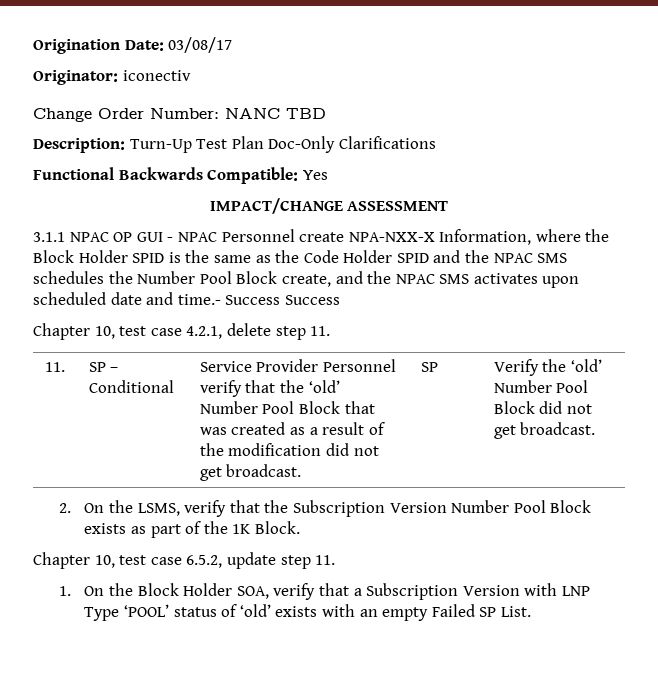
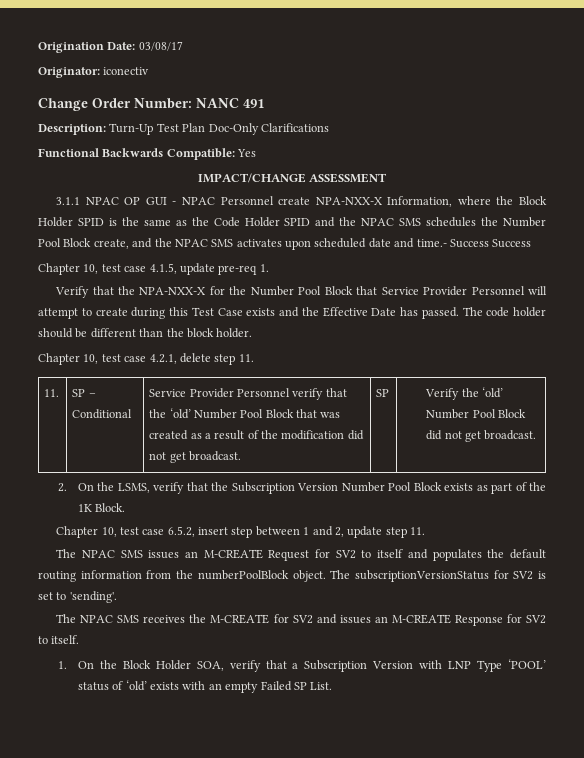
[286,108,326,119] TBD -> [243,99,264,108] 491
(340, 300) none -> [38,263,269,275] [55,286,547,298] [38,307,546,319] [38,328,253,338] // Chapter 10, test case 4.1.5, update pre-req 1. // Verify that the NPA-NXX-X for the Number Pool Block that Service Provider Personnel will attempt to create during this Test Case exists and the Effective Date has passed. The code holder should be different than the block holder.
[226,552,336,569] update step 11. -> [197,526,425,538] [56,549,546,561] [38,570,546,582] [38,591,117,603] [56,614,546,626] [38,635,80,644] insert step between 1 and 2, update step 11. // The NPAC SMS issues an M-CREATE Request for SV2 to itself and populates the default routing information from the numberPoolBlock object. The subscriptionVersionStatus for SV2 is set to 'sending'. // The NPAC SMS receives the M-CREATE for SV2 and issues an M-CREATE Response for SV2 to itself.

